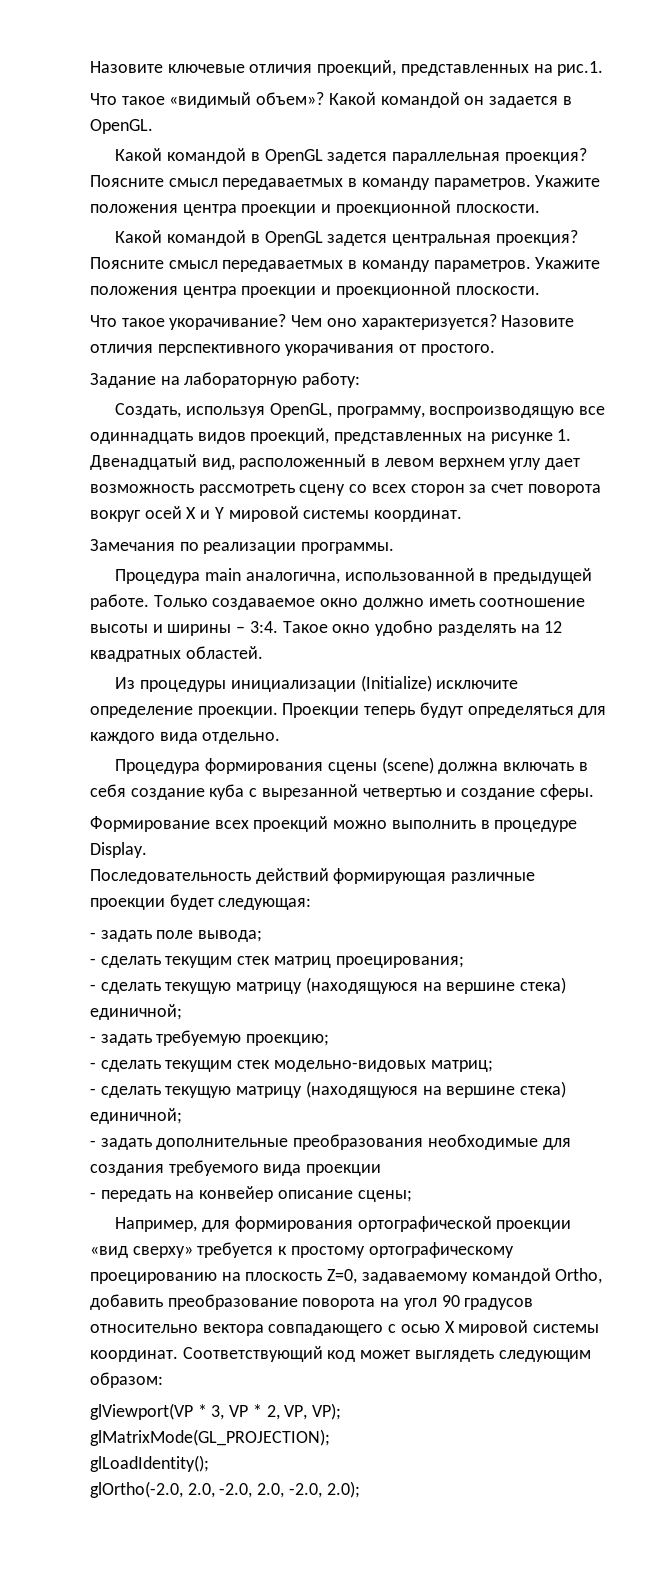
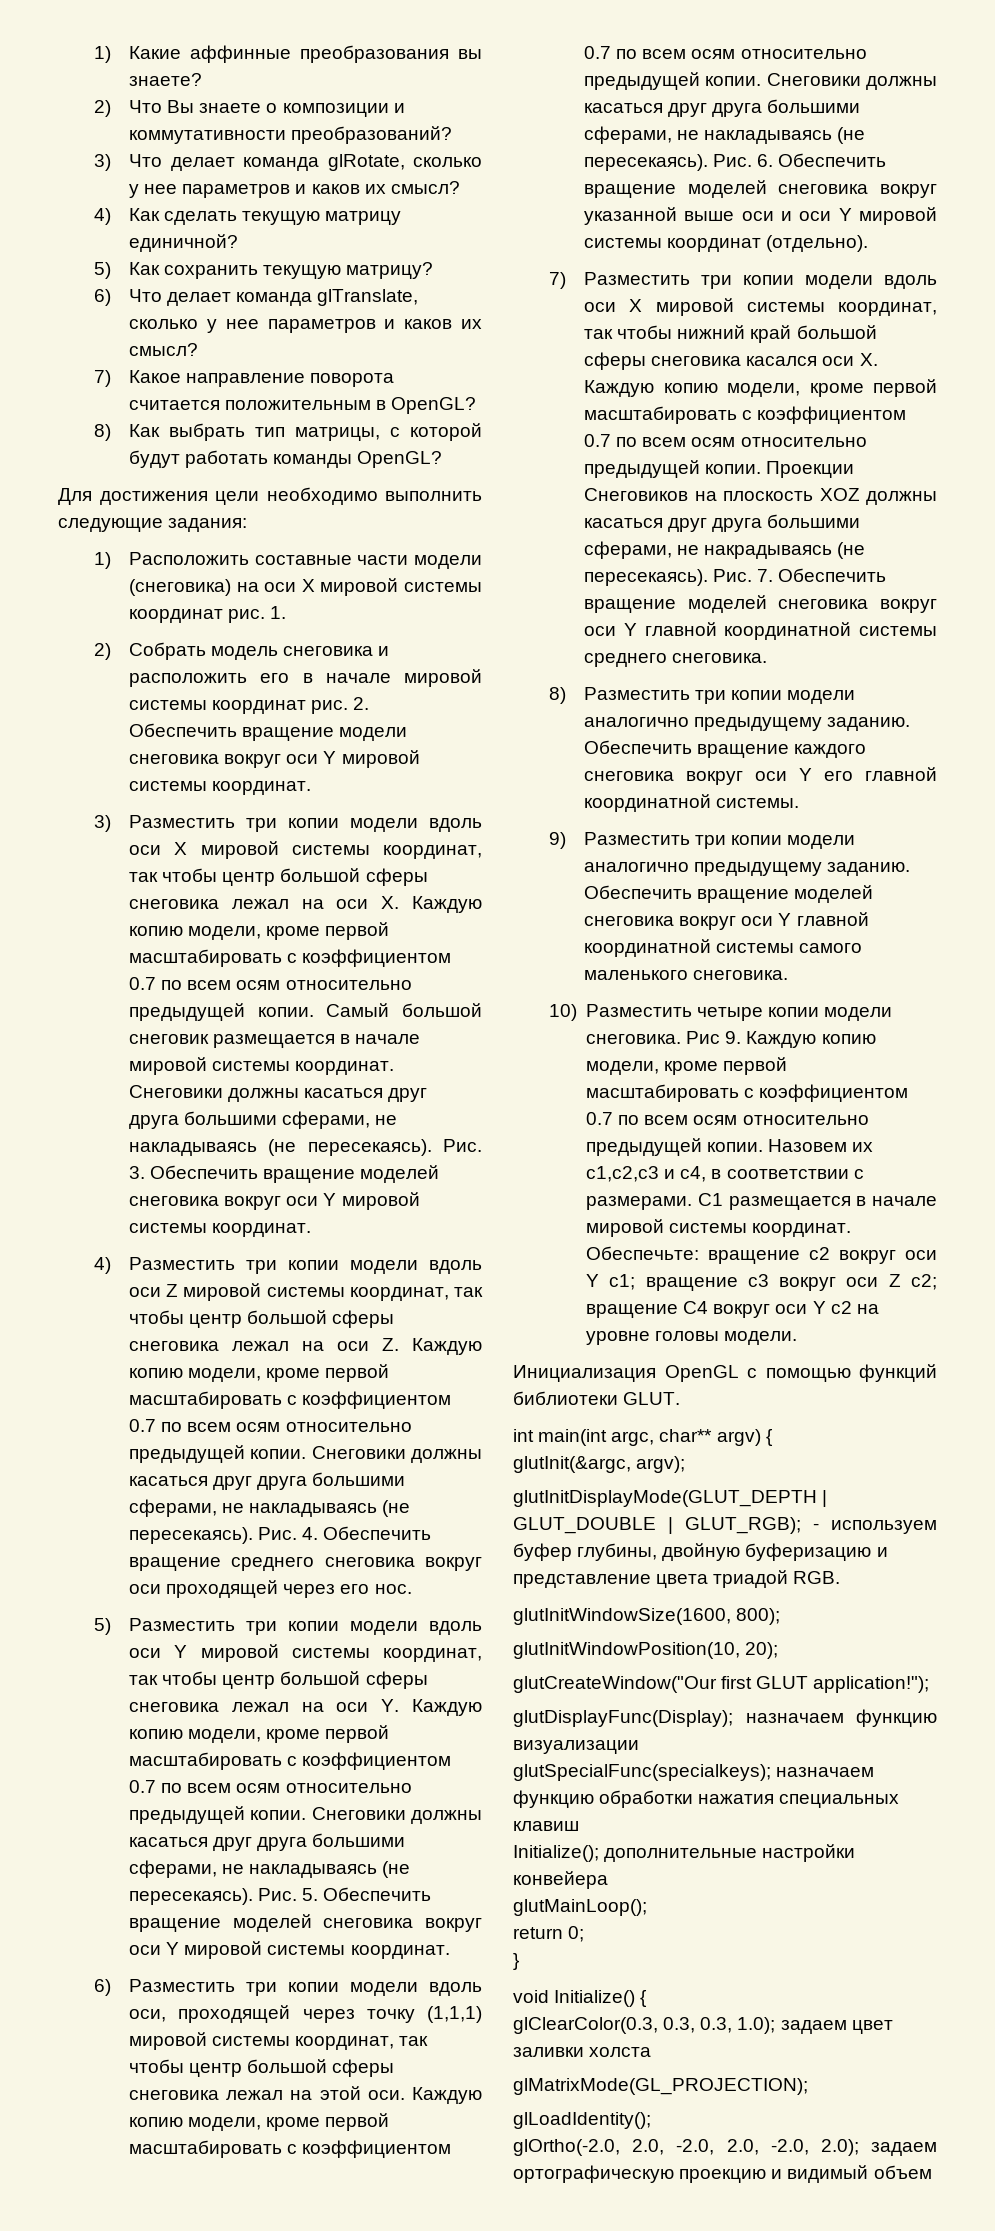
[90,60,604,76] [90,92,572,108] [90,119,153,134] [115,148,587,164] [90,175,601,190] [90,200,540,216] [115,230,578,246] [90,257,601,272] [90,282,540,298] [90,314,575,330] [90,344,495,356] [90,372,361,388] [115,403,606,418] [90,428,572,444] [90,454,581,470] [90,484,601,496] [90,506,463,522] [90,539,395,554] [115,568,593,584] [90,594,586,610] [90,620,563,636] [90,646,263,662] [115,675,519,692] [90,702,607,718] [90,732,281,744] [115,757,588,774] [90,784,594,800] [90,816,578,832] [90,842,147,858] [90,868,536,884] [90,894,312,910] [90,930,263,942] [90,956,464,968] [90,977,567,994] [90,1004,182,1020] [90,1030,330,1046] [90,1060,493,1072] [90,1081,567,1098] [90,1108,182,1124] [90,1134,571,1150] [90,1160,382,1176] [90,1186,412,1202] [115,1216,572,1232] [90,1242,514,1258] [90,1268,603,1284] [90,1294,534,1310] [90,1320,600,1336] [90,1346,591,1362] [90,1372,163,1388] [90,1403,342,1420] Назовите ключевые отличия проекций, представленных на рис.1. // Что такое «видимый объем»? Какой командой он задается в OpenGL. // Какой командой в OpenGL задется параллельная проекция? Поясните смысл передаваетмых в команду параметров. Укажите положения центра проекции и проекционной плоскости. // Какой командой в OpenGL задется центральная проекция? Поясните смысл передаваетмых в команду параметров. Укажите положения центра проекции и проекционной плоскости. // Что такое укорачивание? Чем оно характеризуется? Назовите отличия перспективного укорачивания от простого. // Задание на лабораторную работу: // Создать, используя OpenGL, программу, воспроизводящую все одиннадцать видов проекций, представленных на рисунке 1. Двенадцатый вид, расположенный в левом верхнем углу дает возможность рассмотреть сцену со всех сторон за счет поворота вокруг осей X и Y мировой системы координат. // Замечания по реализации программы. // Процедура main аналогична, использованной в предыдущей работе. Только создаваемое окно должно иметь соотношение высоты и ширины – 3:4. Такое окно удобно разделять на 12 квадратных областей. // Из процедуры инициализации (Initialize) исключите определение проекции. Проекции теперь будут определяться для каждого вида отдельно. // Процедура формирования сцены (scene) должна включать в себя создание куба с вырезанной четвертью и создание сферы. // Формирование всех проекций можно выполнить в процедуре Display. // Последовательность действий формирующая различные проекции будет следующая: // - задать поле вывода; // - сделать текущим стек матриц проецирования; // - сделать текущую матрицу (находящуюся на вершине стека) единичной; // - задать требуемую проекцию; // - сделать текущим стек модельно-видовых матриц; // - сделать текущую матрицу (находящуюся на вершине стека) единичной; // - задать дополнительные преобразования необходимые для создания требуемого вида проекции // - передать на конвейер описание сцены; // Например, для формирования ортографической проекции «вид сверху» требуется к простому ортографическому проецированию на плоскость Z=0, задаваемому командой Ortho, добавить преобразование поворота на угол 90 градусов относительно вектора совпадающего с осью X мировой системы координат. Соответствующий код может выглядеть следующим образом: // glViewport(VP * 3, VP * 2, VP, VP); -> [93,45,482,63] [129,73,203,86] [93,100,405,117] [129,126,453,144] [93,154,482,171] [129,181,460,198] [93,208,402,225] [129,234,239,252] [93,262,434,279] [93,289,419,306] [129,319,482,333] [129,343,199,356] [93,370,395,387] [129,397,477,414] [93,423,482,441] [129,450,443,468] [58,487,482,505] [58,518,248,532] [93,552,483,569] [129,578,482,596] [129,606,287,623] [93,642,390,660] [129,669,483,687] [129,697,370,714] [129,723,408,741] [129,750,420,768] [129,781,312,795] [93,815,483,832] [129,841,482,859] [129,868,428,886] [129,896,482,913] [129,922,390,940] [129,949,452,967] [129,977,412,990] [129,1003,483,1021] [129,1034,421,1048] [129,1057,395,1075] [129,1085,428,1102] [129,1111,398,1129] [129,1139,482,1156] [129,1165,440,1183] [129,1192,420,1210] [129,1223,312,1237] [93,1257,483,1274] [129,1283,484,1301] [129,1310,395,1328] [129,1338,483,1355] [129,1364,390,1382] [129,1391,452,1409] [129,1419,412,1432] [129,1445,482,1463] [129,1472,406,1490] [129,1499,411,1517] [129,1526,432,1544] [129,1557,482,1571] [129,1580,412,1598] [93,1618,483,1635] [129,1644,482,1662] [129,1671,428,1689] [129,1699,482,1716] [129,1725,390,1743] [129,1752,452,1770] [129,1780,412,1793] [129,1806,482,1824] [129,1833,406,1851] [129,1860,411,1878] [129,1887,432,1905] [129,1914,483,1932] [129,1941,450,1959] [93,1979,483,1996] [129,2005,482,2023] [129,2032,429,2050] [129,2059,395,2077] [129,2086,483,2104] [129,2113,390,2131] [129,2140,452,2158] [584,46,867,59] [584,72,937,90] [584,99,861,117] [584,126,866,144] [584,153,887,171] [584,180,937,198] [584,207,937,225] [584,235,869,252] [548,272,937,289] [584,298,937,316] [584,325,877,343] [584,352,878,370] [584,379,937,397] [584,406,907,424] [584,434,867,447] [584,460,855,478] [584,488,937,505] [584,514,861,532] [584,541,866,559] [584,568,887,586] [584,595,937,613] [584,622,937,640] [584,653,768,667] [548,687,856,704] [584,717,911,731] [584,740,867,758] [584,767,937,785] [584,794,800,812] [548,832,856,849] [584,862,911,876] [584,885,874,903] [584,912,869,930] [584,939,863,957] [584,970,789,980] [548,1004,893,1021] [586,1031,876,1048] [586,1057,788,1075] [586,1084,909,1102] [586,1112,869,1125] [586,1138,874,1156] [586,1166,864,1182] [586,1193,937,1210] [586,1219,852,1237] [586,1246,937,1264] [586,1274,937,1291] [586,1301,879,1318] [586,1331,798,1345] [513,1364,937,1382] [513,1391,681,1405] [513,1429,773,1446] [513,1456,686,1473] [513,1490,828,1507] [513,1517,937,1534] [513,1543,888,1561] [513,1570,841,1588] [513,1608,781,1625] [513,1642,779,1659] [513,1676,930,1693] [513,1709,937,1727] [513,1740,639,1754] [513,1764,875,1781] [513,1790,900,1808] [513,1821,579,1831] [513,1844,856,1862] [513,1871,608,1889] [513,1899,647,1916] [513,1926,585,1942] [513,1953,519,1970] [513,1990,648,2007] [513,2017,893,2034] [513,2047,652,2057] 1) Какие аффинные преобразования вы знаете? // 2) Что Вы знаете о композиции и коммутативности преобразований? // 3) Что делает команда glRotate, сколько у нее параметров и каков их смысл? // 4) Как сделать текущую матрицу единичной? // 5) Как сохранить текущую матрицу? // 6) Что делает команда glTranslate, сколько у нее параметров и каков их смысл? // 7) Какое направление поворота считается положительным в OpenGL? // 8) Как выбрать тип матрицы, с которой будут работать команды OpenGL? // Для достижения цели необходимо выполнить следующие задания: // 1) Расположить составные части модели (снеговика) на оси Х мировой системы координат рис. 1. // 2) Собрать модель снеговика и расположить его в начале мировой системы координат рис. 2. Обеспечить вращение модели снеговика вокруг оси Y мировой системы координат. // 3) Разместить три копии модели вдоль оси Х мировой системы координат, так чтобы центр большой сферы снеговика лежал на оси Х. Каждую копию модели, кроме первой масштабировать с коэффициентом 0.7 по всем осям относительно предыдущей копии. Самый большой снеговик размещается в начале мировой системы координат. Снеговики должны касаться друг друга большими сферами, не накладываясь (не пересекаясь). Рис. 3. Обеспечить вращение моделей снеговика вокруг оси Y мировой системы координат. // 4) Разместить три копии модели вдоль оси Z мировой системы координат, так чтобы центр большой сферы снеговика лежал на оси Z. Каждую копию модели, кроме первой масштабировать с коэффициентом 0.7 по всем осям относительно предыдущей копии. Снеговики должны касаться друг друга большими сферами, не накладываясь (не пересекаясь). Рис. 4. Обеспечить вращение среднего снеговика вокруг оси проходящей через его нос. // 5) Разместить три копии модели вдоль оси Y мировой системы координат, так чтобы центр большой сферы снеговика лежал на оси Y. Каждую копию модели, кроме первой масштабировать с коэффициентом 0.7 по всем осям относительно предыдущей копии. Снеговики должны касаться друг друга большими сферами, не накладываясь (не пересекаясь). Рис. 5. Обеспечить вращение моделей снеговика вокруг оси Y мировой системы координат. // 6) Разместить три копии модели вдоль оси, проходящей через точку (1,1,1) мировой системы координат, так чтобы центр большой сферы снеговика лежал на этой оси. Каждую копию модели, кроме первой масштабировать с коэффициентом 0.7 по всем осям относительно предыдущей копии. Снеговики должны касаться друг друга большими сферами, не накладываясь (не пересекаясь). Рис. 6. Обеспечить вращение моделей снеговика вокруг указанной выше оси и оси Y мировой системы координат (отдельно). // 7) Разместить три копии модели вдоль оси Х мировой системы координат, так чтобы нижний край большой сферы снеговика касался оси Х. Каждую копию модели, кроме первой масштабировать с коэффициентом 0.7 по всем осям относительно предыдущей копии. Проекции Снеговиков на плоскость XOZ должны касаться друг друга большими сферами, не накрадываясь (не пересекаясь). Рис. 7. Обеспечить вращение моделей снеговика вокруг оси Y главной координатной системы среднего снеговика. // 8) Разместить три копии модели аналогично предыдущему заданию. Обеспечить вращение каждого снеговика вокруг оси Y его главной координатной системы. // 9) Разместить три копии модели аналогично предыдущему заданию. Обеспечить вращение моделей снеговика вокруг оси Y главной координатной системы самого маленького снеговика. // 10) Разместить четыре копии модели снеговика. Рис 9. Каждую копию модели, кроме первой масштабировать с коэффициентом 0.7 по всем осям относительно предыдущей копии. Назовем их c1,c2,c3 и c4, в соответствии с размерами. С1 размещается в начале мировой системы координат. Обеспечьте: вращение с2 вокруг оси Y с1; вращение с3 вокруг оси Z c2; вращение С4 вокруг оси Y с2 на уровне головы модели. // Инициализация OpenGL c помощью функций библиотеки GLUT. // int main(int argc, char** argv) { // glutInit(&argc, argv); // glutInitDisplayMode(GLUT_DEPTH | GLUT_DOUBLE | GLUT_RGB); - используем буфер глубины, двойную буферизацию и представление цвета триадой RGB. // glutInitWindowSize(1600, 800); // glutInitWindowPosition(10, 20); // glutCreateWindow("Our first GLUT application!"); // glutDisplayFunc(Display); назначаем функцию визуализации // glutSpecialFunc(specialkeys); назначаем функцию обработки нажатия специальных клавиш // Initialize(); дополнительные настройки конвейера // glutMainLoop(); // return 0; // } // void Initialize() { // glClearColor(0.3, 0.3, 0.3, 1.0); задаем цвет заливки холста
(360, 1489) none -> [871,2142,937,2156] [513,2165,932,2183] задаем ортографическую проекцию и видимый объем

